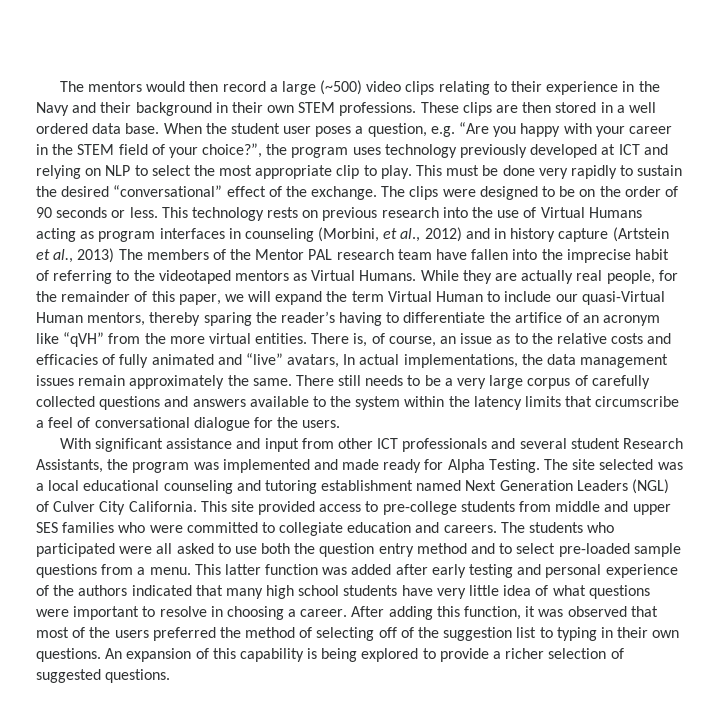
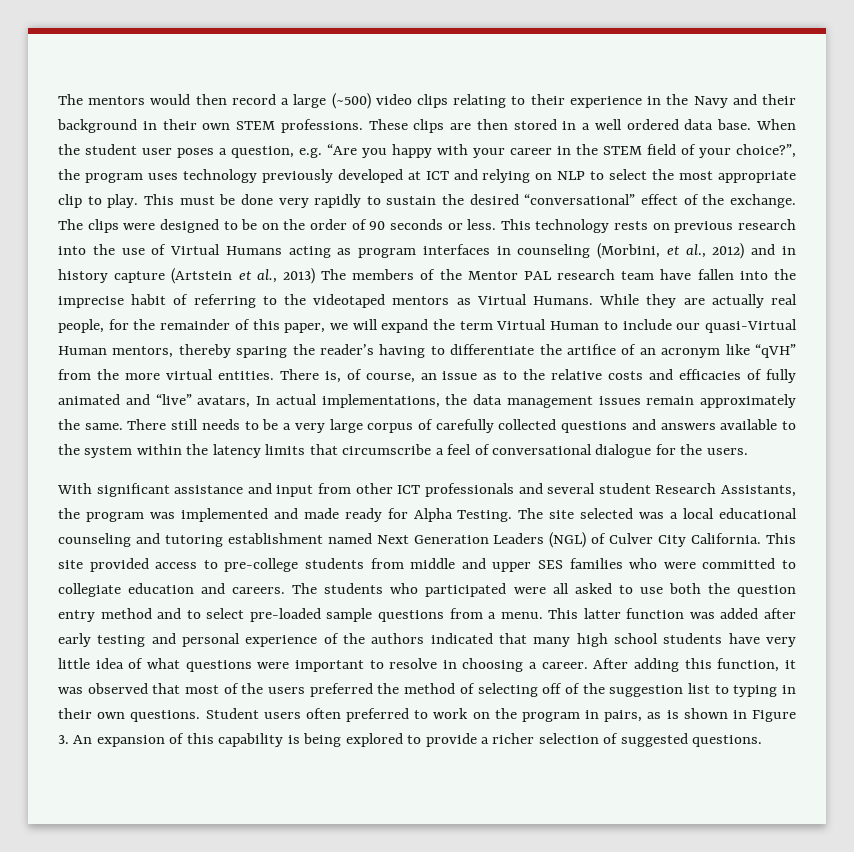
(101, 655) none -> [205,708,796,722] [58,735,69,744] Student users often preferred to work on the program in pairs, as is shown in Figure 3.

